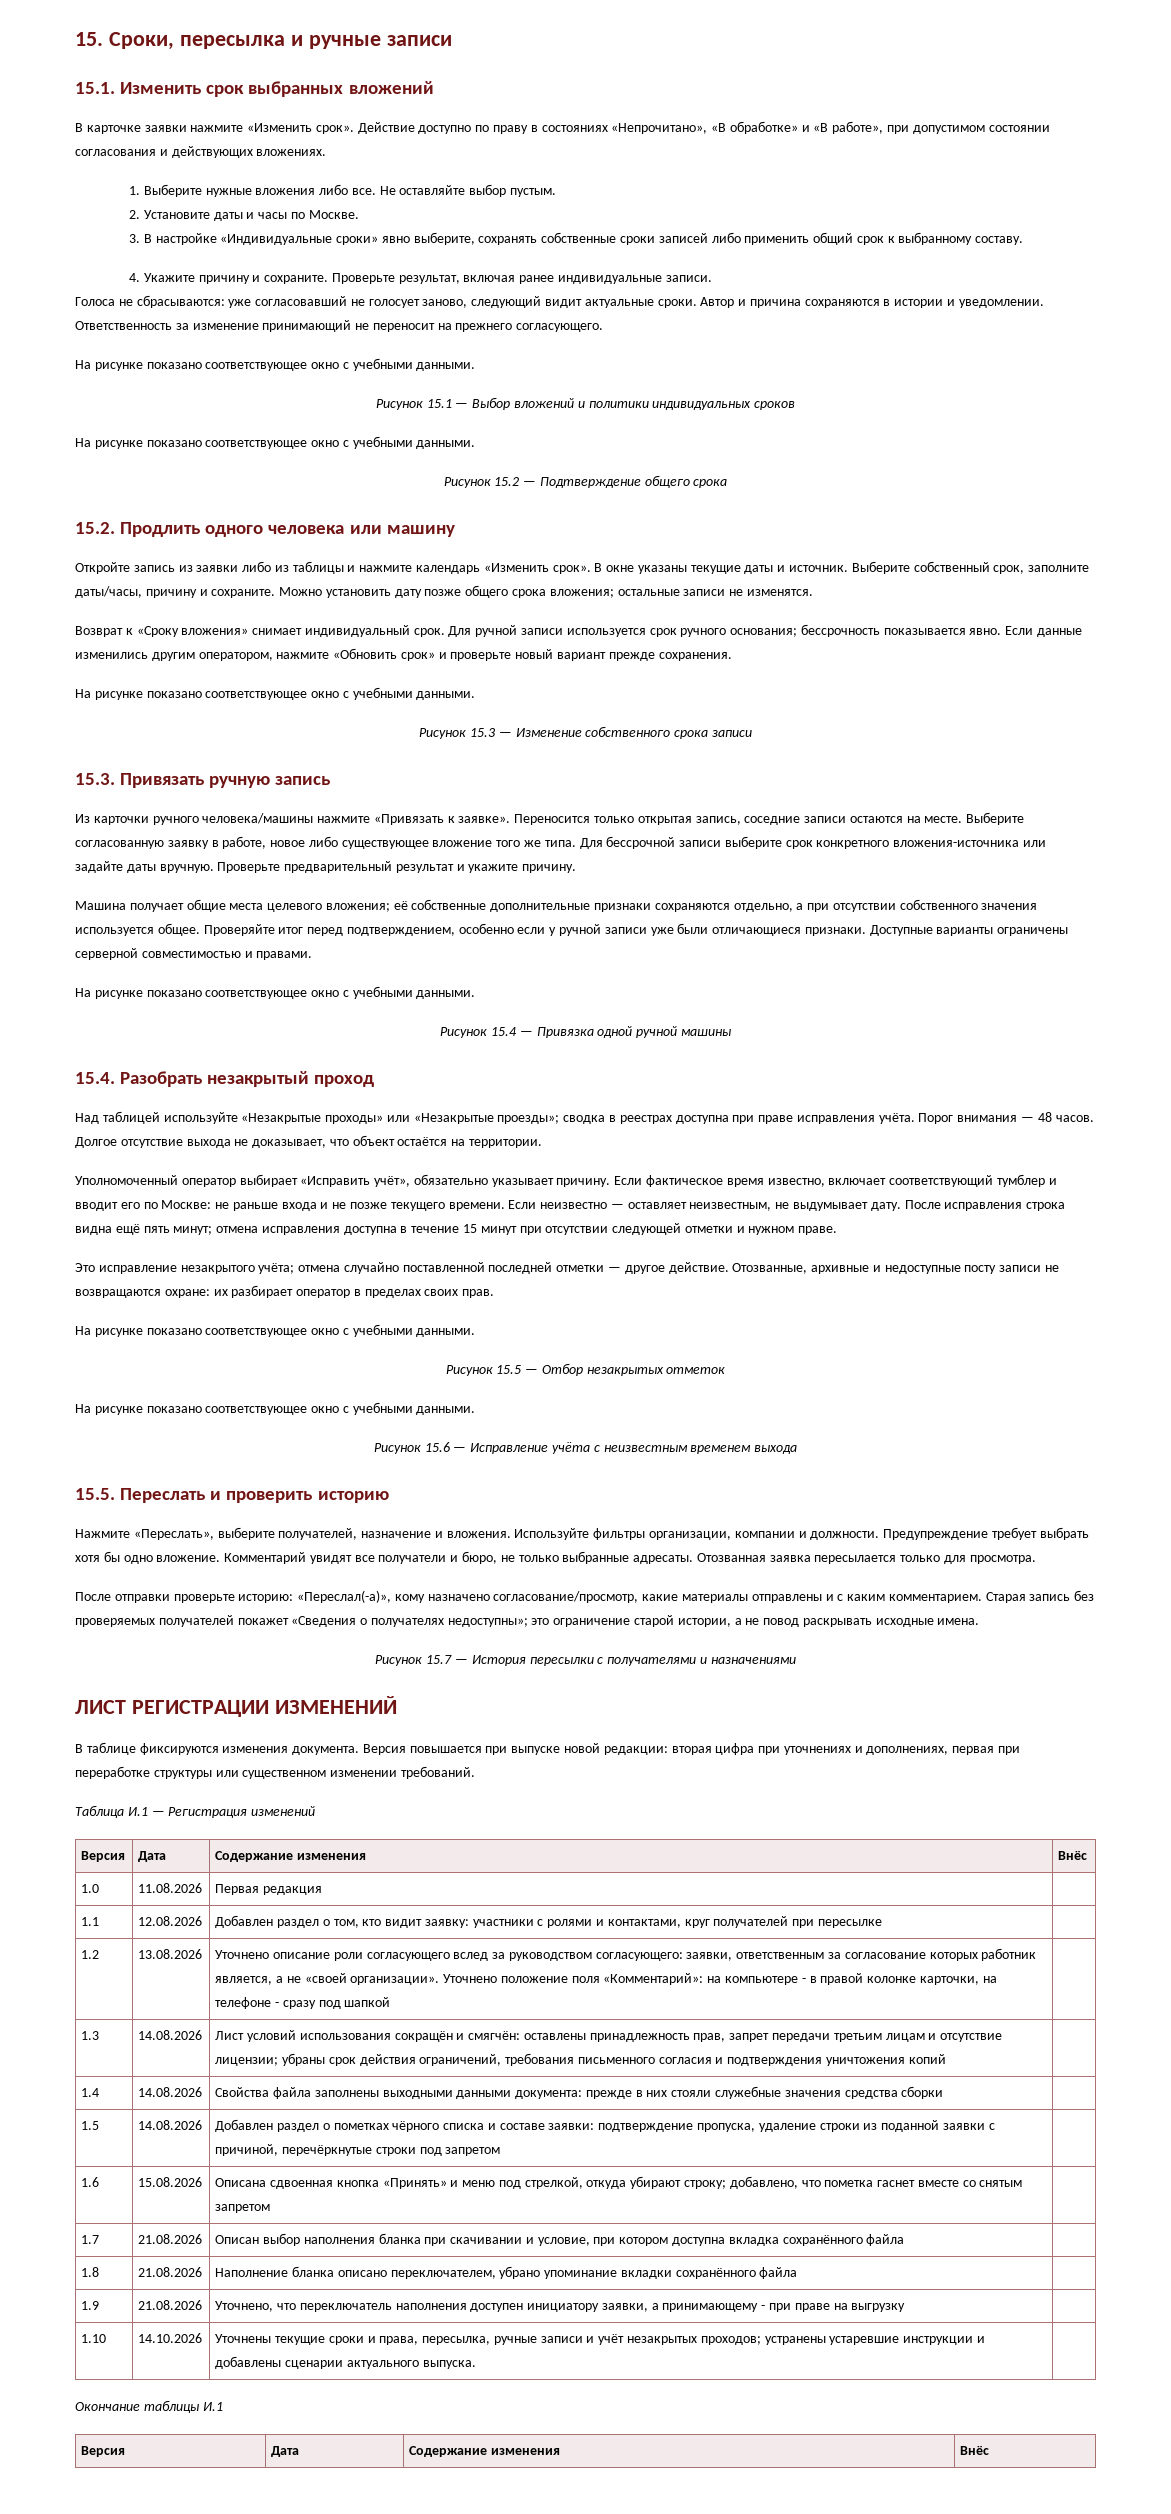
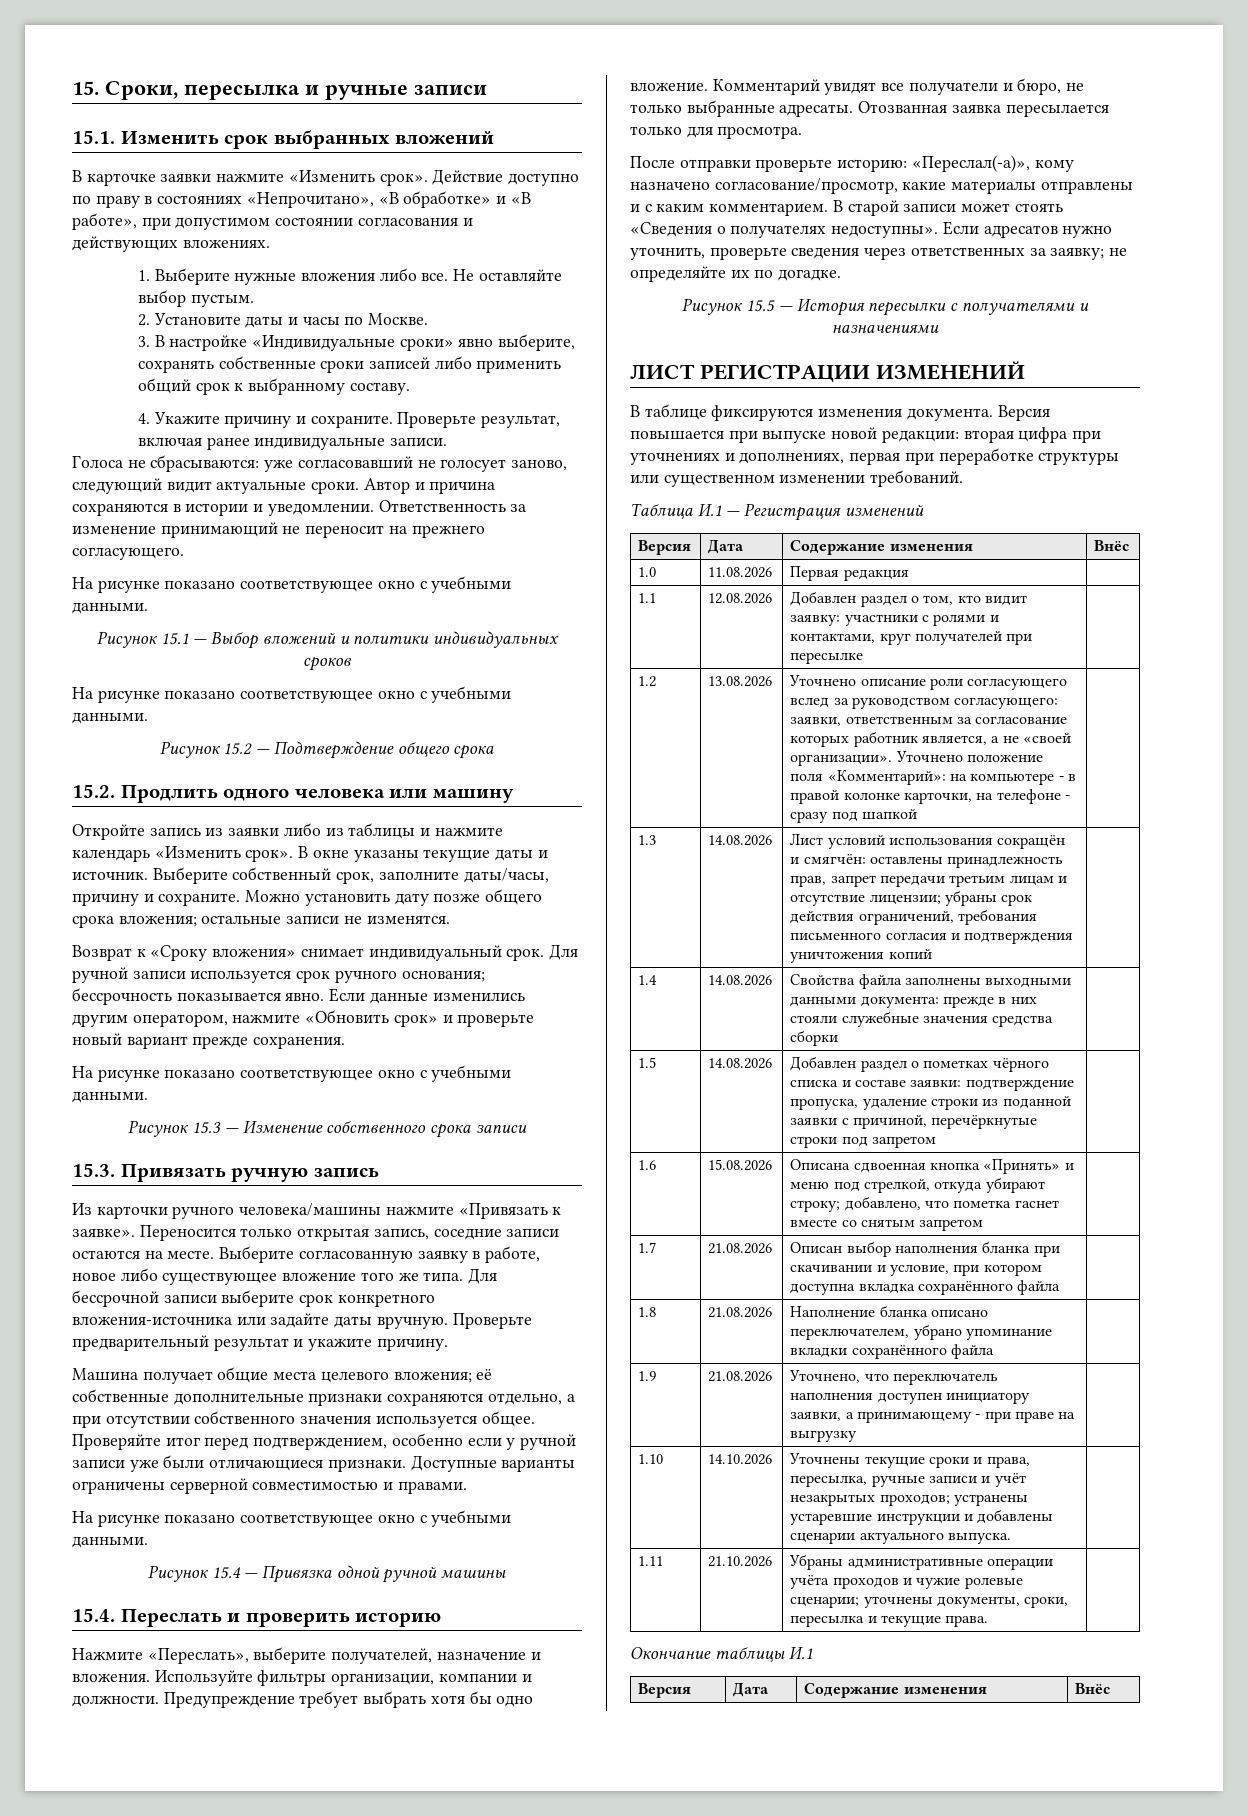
[120,1071,375,1087] [75,1111,1094,1124] [75,1135,543,1148] [75,1174,1057,1187] [75,1200,1066,1211] [75,1223,838,1235] [75,1262,1060,1274] [75,1285,495,1298] [75,1324,476,1337] [445,1363,726,1376] [75,1402,476,1415] [373,1442,798,1454] [75,1488,115,1500] Разобрать незакрытый проход // Над таблицей используйте «Незакрытые проходы» или «Незакрытые проезды»; сводка в реестрах доступна при праве исправления учёта. Порог внимания — 48 часов. Долгое отсутствие выхода не доказывает, что объект остаётся на территории. // Уполномоченный оператор выбирает «Исправить учёт», обязательно указывает причину. Если фактическое время известно, включает соответствующий тумблер и вводит его по Москве: не раньше входа и не позже текущего времени. Если неизвестно — оставляет неизвестным, не выдумывает дату. После исправления строка видна ещё пять минут; отмена исправления доступна в течение 15 минут при отсутствии следующей отметки и нужном праве. // Это исправление незакрытого учёта; отмена случайно поставленной последней отметки — другое действие. Отозванные, архивные и недоступные посту записи не возвращаются охране: их разбирает оператор в пределах своих прав. // На рисунке показано соответствующее окно с учебными данными. // Рисунок 15.5 — Отбор незакрытых отметок // На рисунке показано соответствующее окно с учебными данными. // Рисунок 15.6 — Исправление учёта с неизвестным временем выхода // 15.5. -> (115, 1615) none
[985,1590,1095,1603] [75,1615,980,1627] [375,1655,453,1666] Старая запись без проверяемых получателей покажет «Сведения о получателях недоступны»; это ограничение старой истории, а не повод раскрывать исходные имена. // Рисунок 15.7 -> [832,200,1063,216] [630,221,1113,238] [630,247,1128,260] [630,266,842,282] [682,298,776,315] В старой записи может стоять «Сведения о получателях недоступны». Если адресатов нужно уточнить, проверьте сведения через ответственных за заявку; не определяйте их по догадке. // Рисунок 15.5
(476, 2364) none -> [638,1556,664,1566] [708,1556,773,1567] [789,1554,1054,1570] [790,1575,1023,1589] [790,1596,1069,1608] [790,1615,989,1627] // 1.11 | 21.10.2026 | Убраны административные операции учёта проходов и чужие ролевые сценарии; уточнены документы, сроки, пересылка и текущие права. |

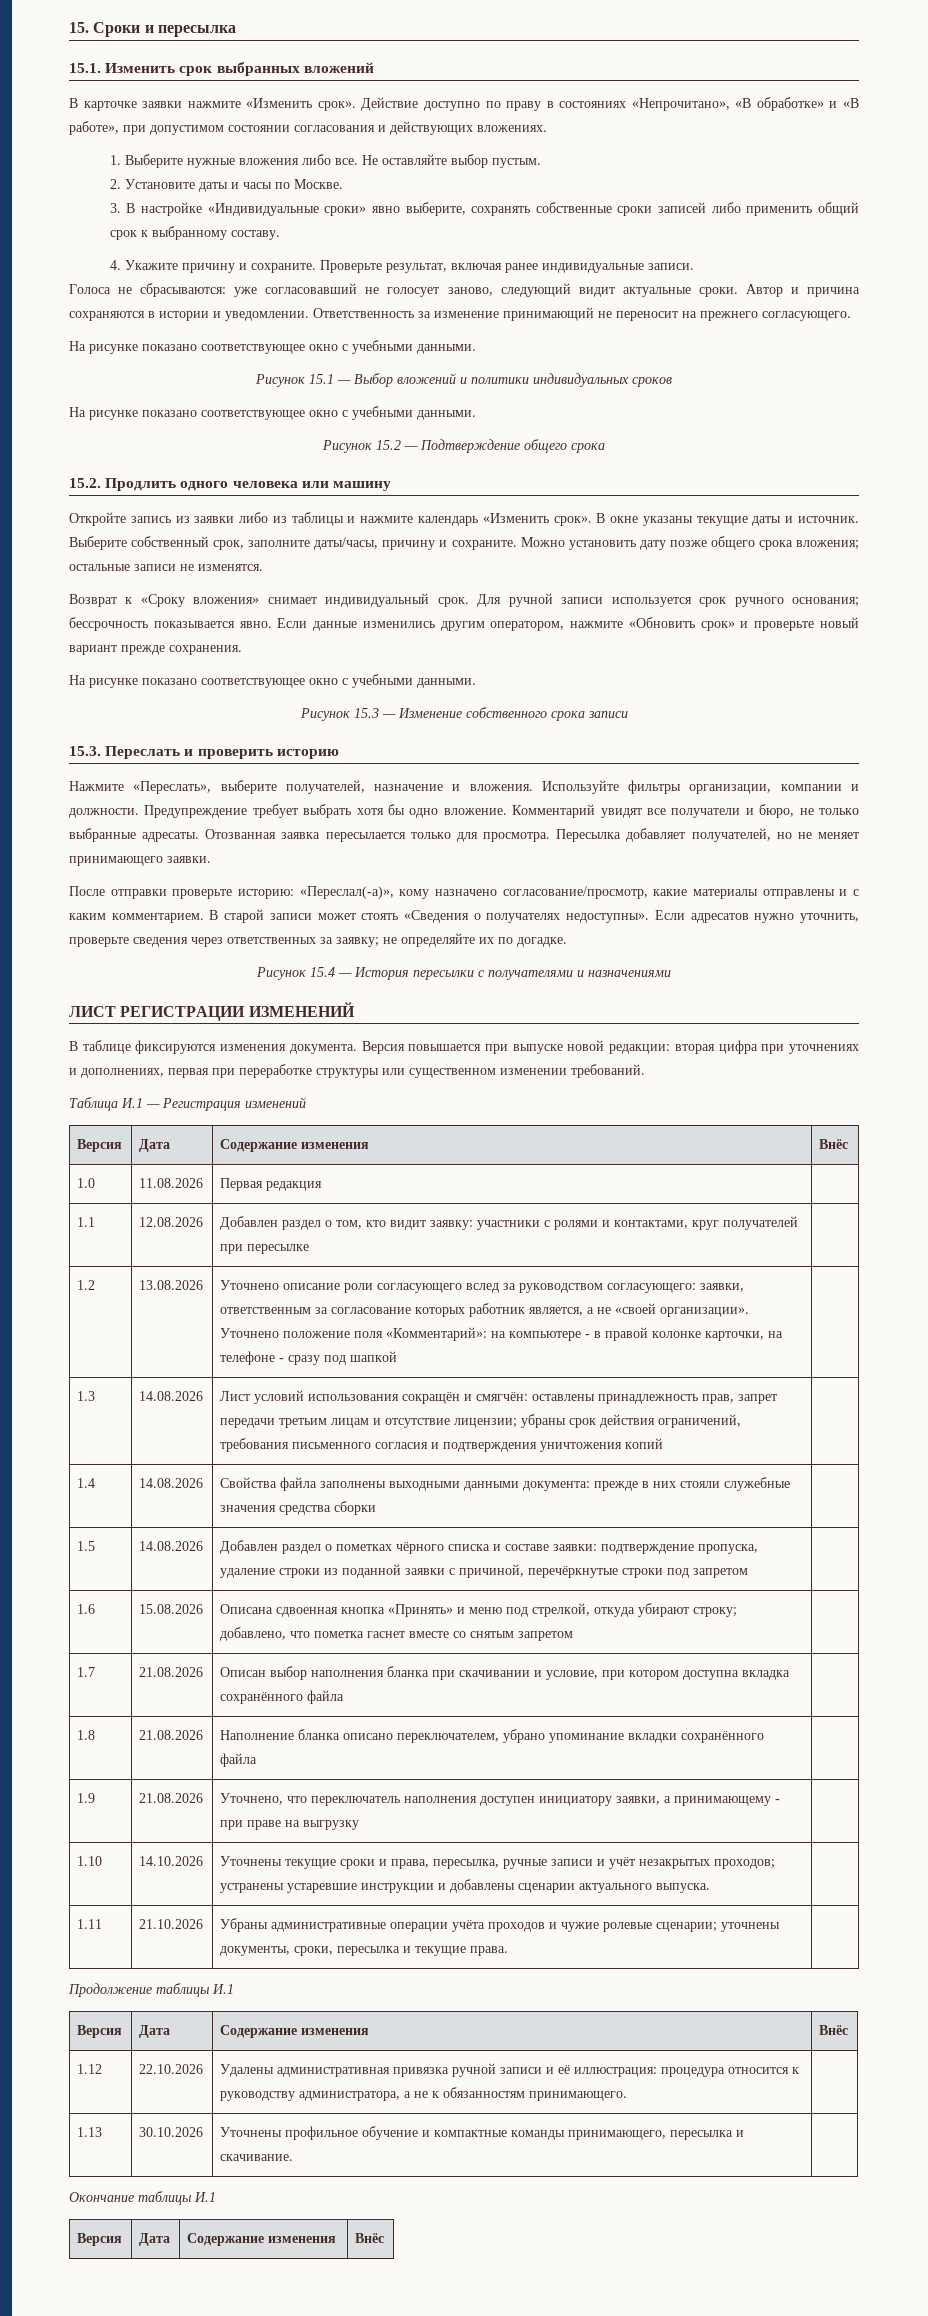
[105,81,487,100] Сроки, пересылка и ручные записи -> [93,22,236,37] Сроки и пересылка
[120,1164,379,1182] [72,1203,562,1219] [72,1225,560,1241] [72,1246,541,1263] [72,1268,498,1285] [72,1290,435,1307] [72,1313,532,1329] [72,1335,448,1351] [72,1367,493,1384] [72,1389,575,1406] [72,1411,535,1428] [72,1433,577,1450] [72,1455,576,1472] [72,1478,467,1494] [72,1510,512,1527] [72,1536,148,1548] [147,1565,507,1583] [72,1608,115,1622] Привязать ручную запись // Из карточки ручного человека/машины нажмите «Привязать к заявке». Переносится только открытая запись, соседние записи остаются на месте. Выберите согласованную заявку в работе, новое либо существующее вложение того же типа. Для бессрочной записи выберите срок конкретного вложения-источника или задайте даты вручную. Проверьте предварительный результат и укажите причину. // Машина получает общие места целевого вложения; её собственные дополнительные признаки сохраняются отдельно, а при отсутствии собственного значения используется общее. Проверяйте итог перед подтверждением, особенно если у ручной записи уже были отличающиеся признаки. Доступные варианты ограничены серверной совместимостью и правами. // На рисунке показано соответствующее окно с учебными данными. // Рисунок 15.4 — Привязка одной ручной машины // 15.4. -> (101, 751) none
(803, 132) none -> [556,828,860,842] [69,856,211,866] Пересылка добавляет получателей, но не меняет принимающего заявки.
[746,300,776,312] 15.5 -> [310,967,335,977] 15.4
(989, 1621) none -> [68,1983,234,1997] [77,2025,123,2038] [139,2025,171,2038] [220,2025,370,2038] [819,2025,849,2035] [77,2064,103,2074] [139,2064,204,2074] [220,2063,800,2077] [220,2087,628,2101] [77,2127,103,2137] [139,2127,204,2137] [220,2126,745,2140] [220,2154,294,2161] // Продолжение таблицы И.1 // Версия | Дата | Содержание изменения | Внёс // 1.12 | 22.10.2026 | Удалены административная привязка ручной записи и её иллюстрация: процедура относится к руководству администратора, а не к обязанностям принимающего. | // 1.13 | 30.10.2026 | Уточнены профильное обучение и компактные команды принимающего, пересылка и скачивание. |

